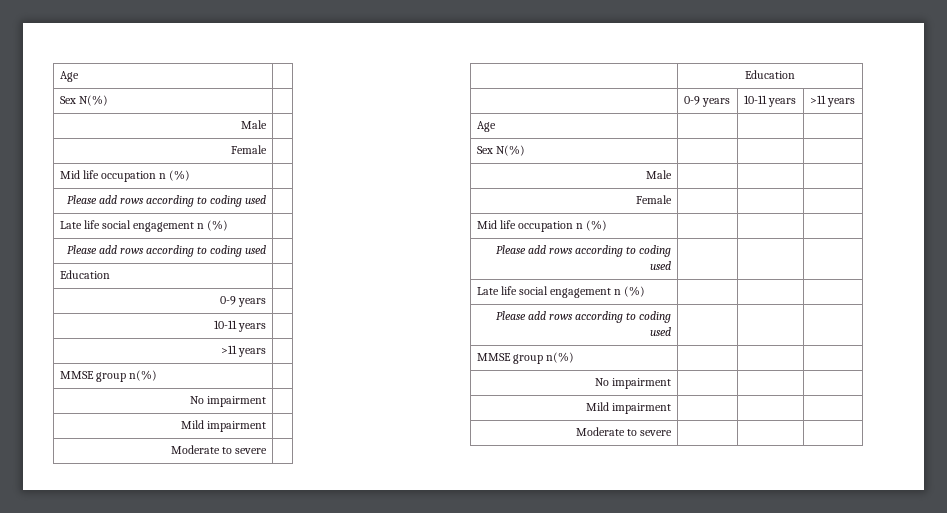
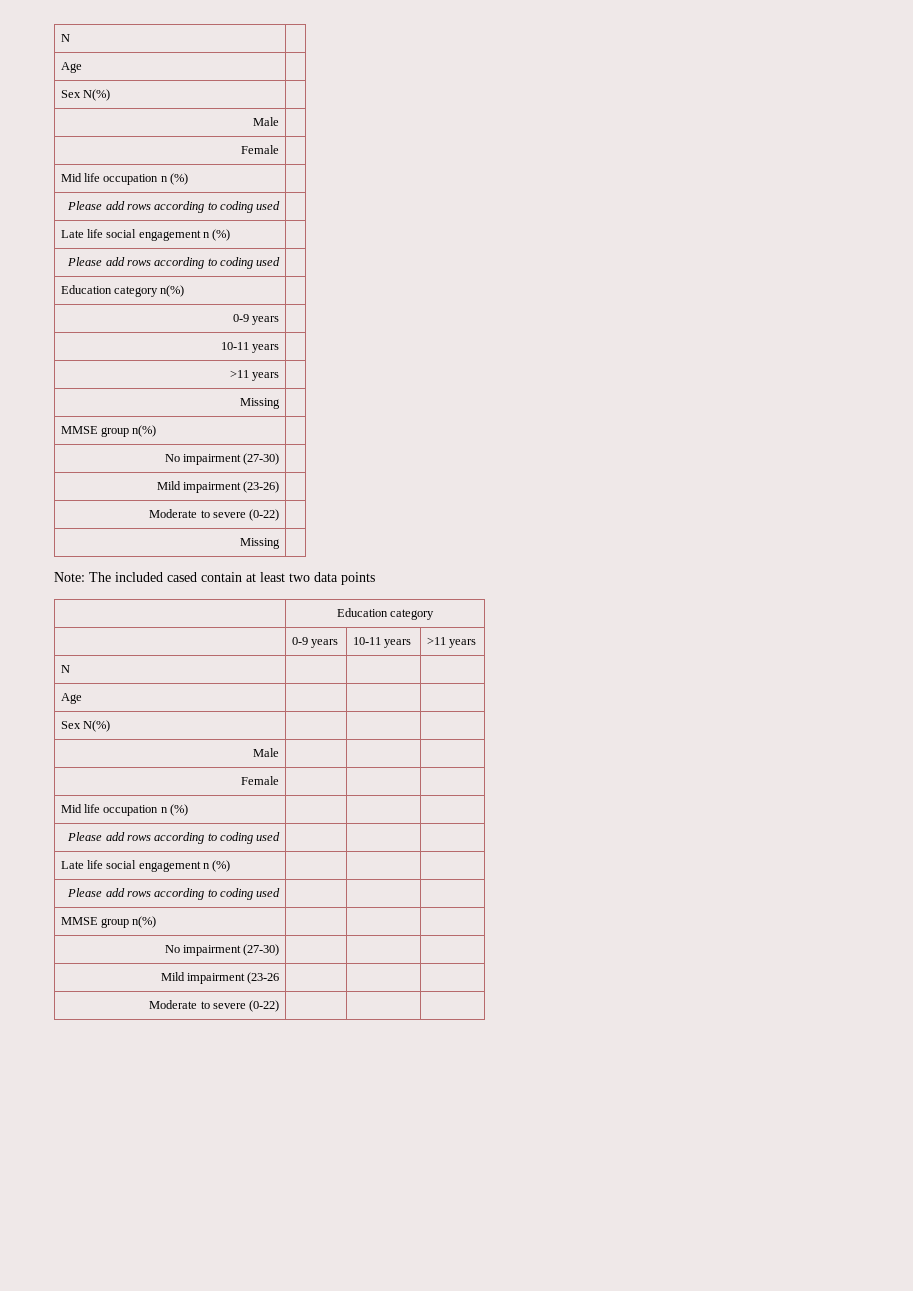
(59, 76) none -> [60,34,70,42] N | //
(110, 274) none -> [113,285,185,297] category n(%)
(267, 352) none -> [240,398,281,409] // Missing |
[181,420,267,432] [171,445,268,454] [745,70,795,79] | // Mild impairment | // Moderate to severe | // | Education -> [243,453,280,465] [156,481,280,493] [149,509,280,521] [240,538,281,549] [54,572,375,585] [336,608,435,620] (27-30) | // Mild impairment (23-26) | // Moderate to severe (0-22) | // Missing | // Note: The included cased contain at least two data points // | Education category
(855, 102) none -> [60,665,70,673] // N | | |
[586,402,672,414] [576,427,673,436] | | | // Mild impairment | | | // Moderate to severe -> [243,944,280,956] [160,972,280,984] [149,1000,280,1012] (27-30) | | | // Mild impairment (23-26 | | | // Moderate to severe (0-22)

